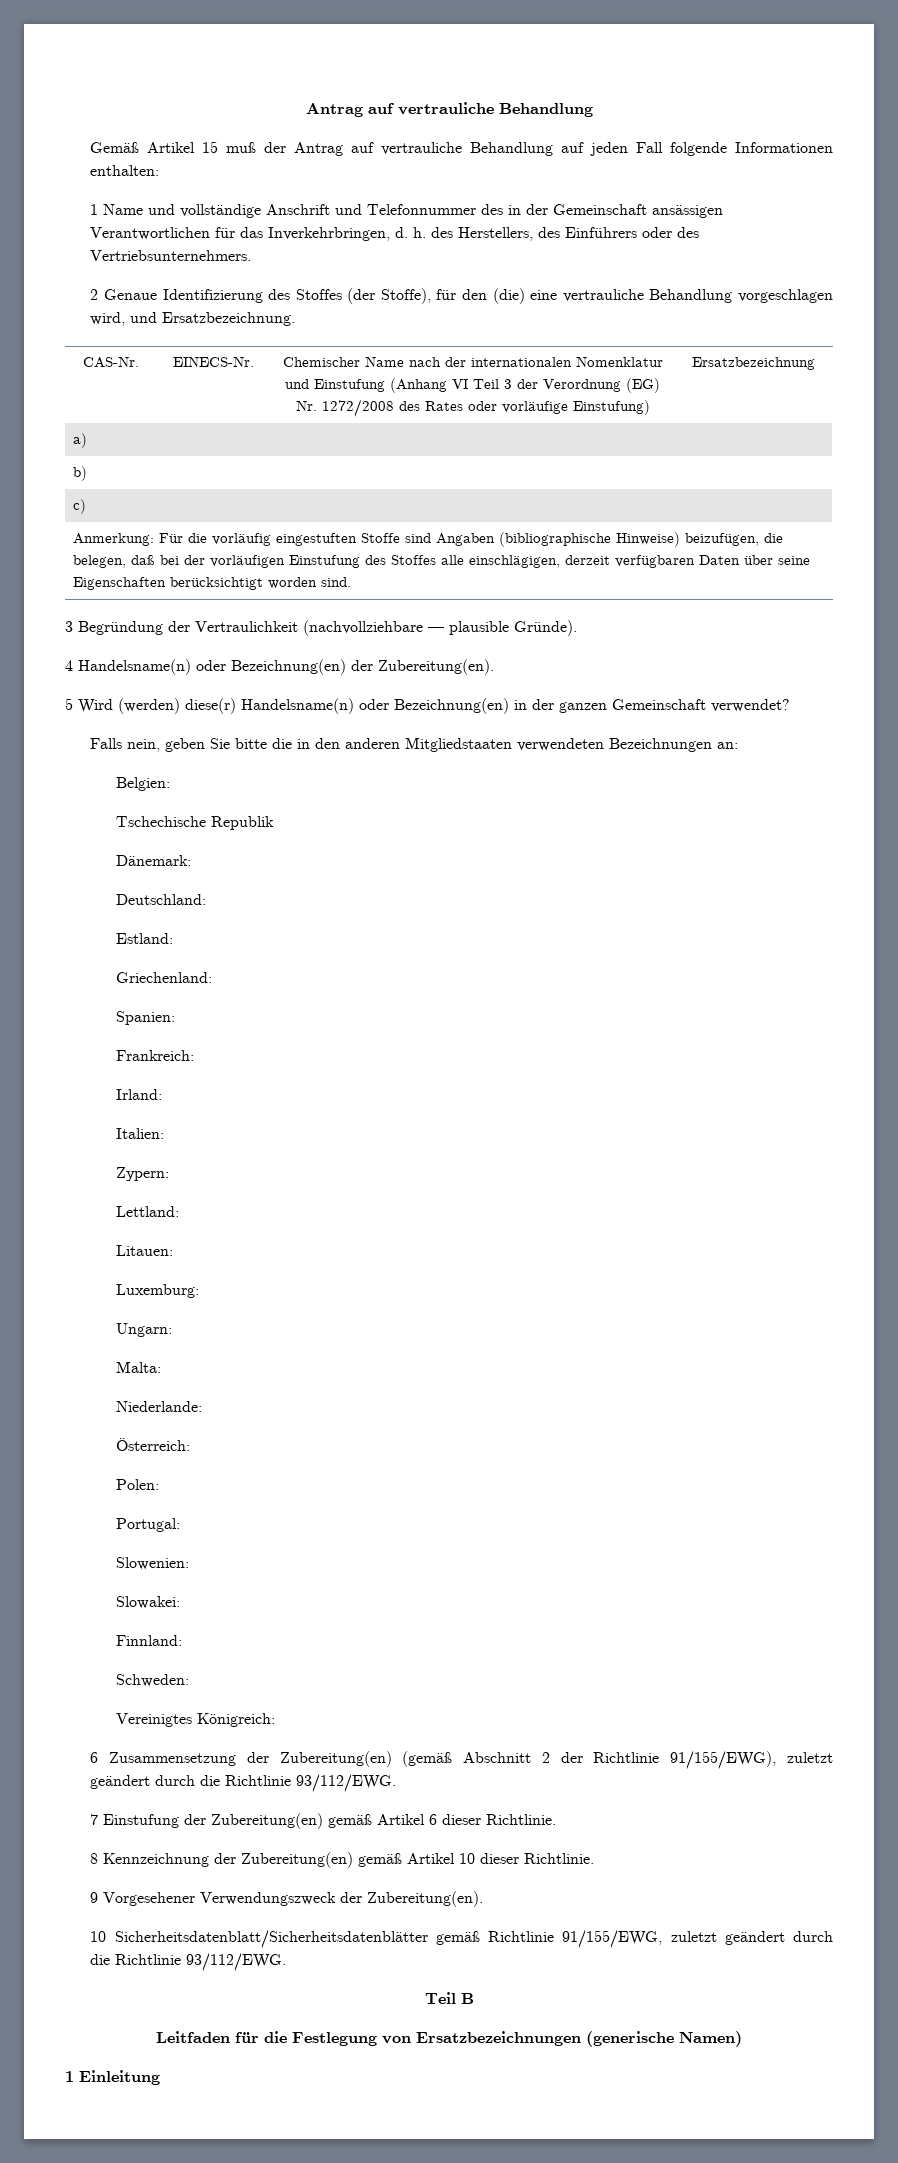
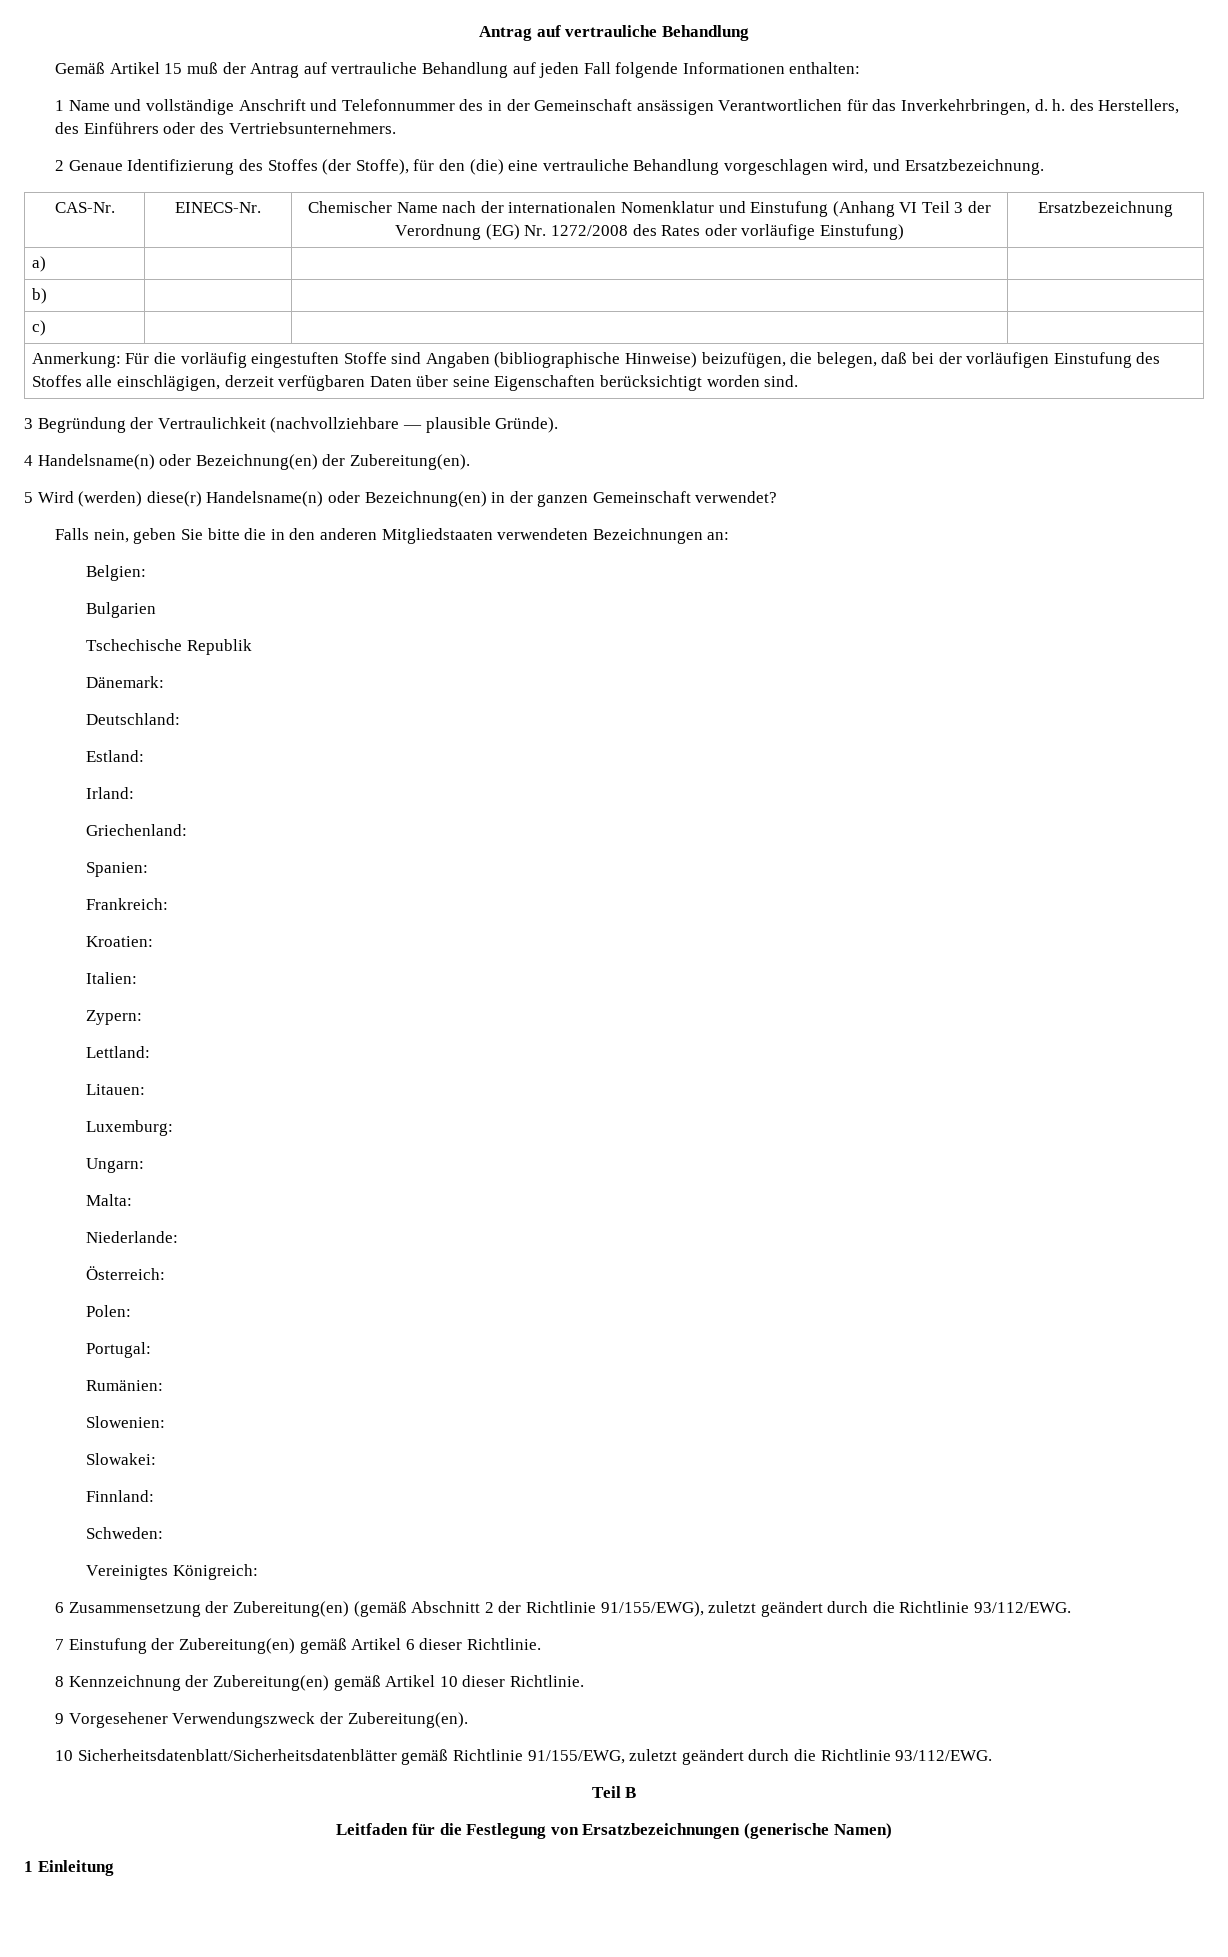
(170, 784) none -> [86,602,157,618] // Bulgarien
(173, 938) none -> [86,787,135,799] // Irland:
[115,1089,162,1100] Irland: -> [86,936,154,947] Kroatien:
(180, 1525) none -> [86,1380,164,1391] // Rumänien:

